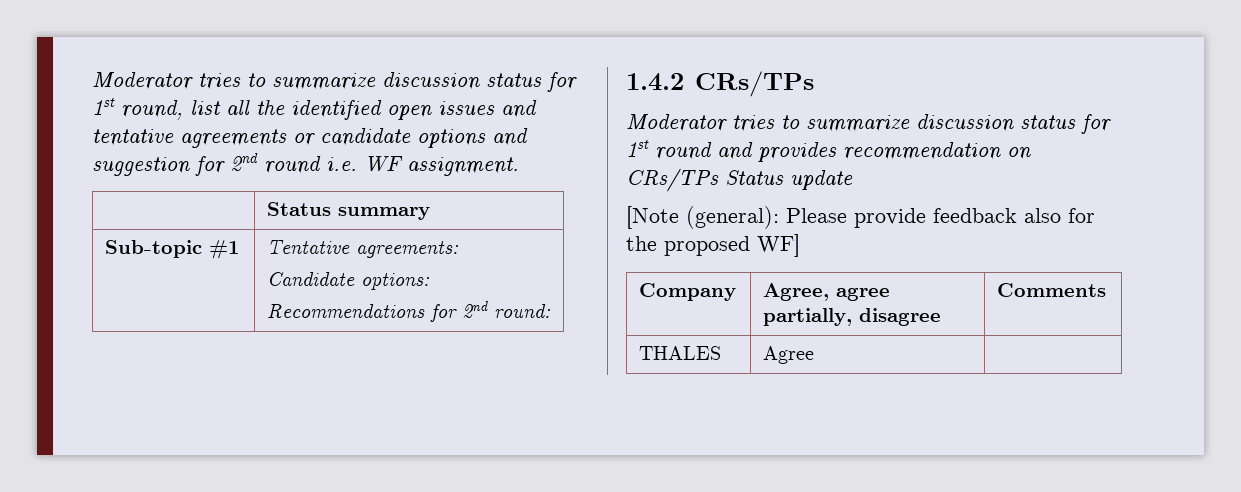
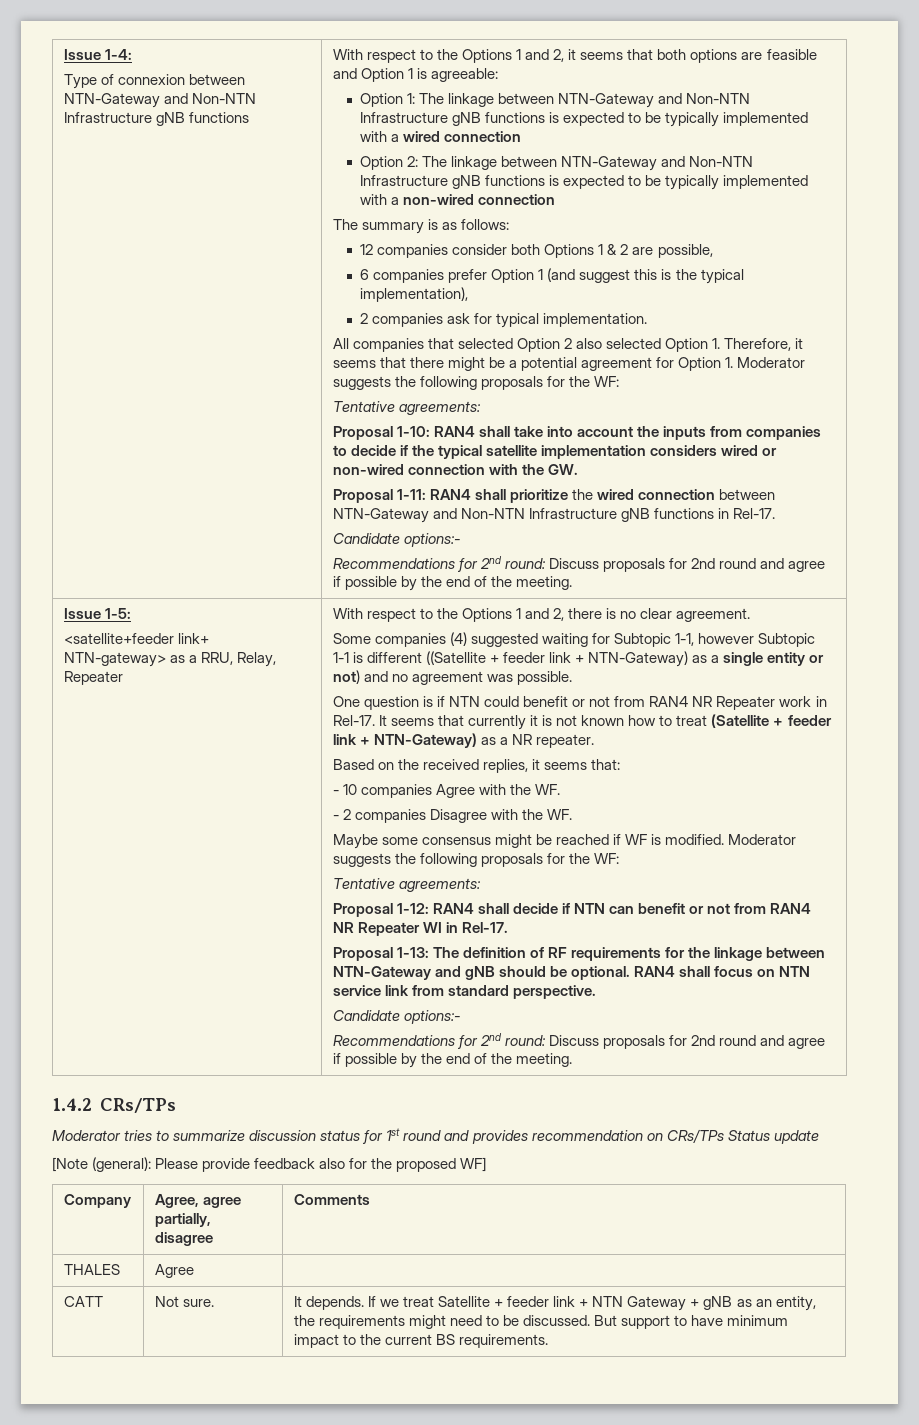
[92,72,577,92] [92,98,537,120] [92,128,528,148] [92,152,519,176] [267,202,431,220] [105,240,241,259] [267,239,460,258] [267,272,431,290] [267,301,552,322] Moderator tries to summarize discussion status for 1st round, list all the identified open issues and tentative agreements or candidate options and suggestion for 2nd round i.e. WF assignment. // | Status summary // Sub-topic #1 | Tentative agreements: // Candidate options: // Recommendations for 2nd round: -> [63,49,132,60] [63,74,245,89] [63,93,256,108] [63,112,249,126] [332,49,817,63] [332,68,499,82] [360,93,751,108] [360,112,809,127] [360,131,522,142] [360,156,754,171] [360,175,809,190] [360,194,556,205] [332,219,510,234] [360,244,713,258] [360,268,744,284] [360,287,469,302] [360,313,648,328] [332,338,804,352] [332,357,806,371] [332,376,620,390] [332,401,481,415] [332,426,822,440] [332,445,778,459] [332,464,579,475] [332,489,776,503] [332,508,776,523] [332,533,460,547] [332,556,826,572] [332,576,573,591] [63,608,131,619] [63,633,209,644] [63,652,277,667] [63,671,123,685] [332,608,751,622] [332,632,816,647] [332,651,825,667] [332,670,573,685] [332,696,827,710] [332,714,832,730] [332,733,595,748] [332,759,621,773] [332,784,561,798] [332,809,573,823] [332,834,797,849] [332,853,620,867] [332,878,481,892] [332,903,812,917] [332,922,509,936] [332,947,826,961] [332,966,811,980] [332,985,597,999] [332,1010,460,1024] [332,1033,826,1049] [332,1053,573,1068] Issue 1-4: // Type of connexion between NTN-Gateway and Non-NTN Infrastructure gNB functions | With respect to the Options 1 and 2, it seems that both options are feasible and Option 1 is agreeable: // Option 1: The linkage between NTN-Gateway and Non-NTN Infrastructure gNB functions is expected to be typically implemented with a wired connection // Option 2: The linkage between NTN-Gateway and Non-NTN Infrastructure gNB functions is expected to be typically implemented with a non-wired connection // The summary is as follows: // 12 companies consider both Options 1 & 2 are possible, // 6 companies prefer Option 1 (and suggest this is the typical implementation), // 2 companies ask for typical implementation. // All companies that selected Option 2 also selected Option 1. Therefore, it seems that there might be a potential agreement for Option 1. Moderator suggests the following proposals for the WF: // Tentative agreements: // Proposal 1-10: RAN4 shall take into account the inputs from companies to decide if the typical satellite implementation considers wired or non-wired connection with the GW. // Proposal 1-11: RAN4 shall prioritize the wired connection between NTN-Gateway and Non-NTN Infrastructure gNB functions in Rel-17. // Candidate options:- // Recommendations for 2nd round: Discuss proposals for 2nd round and agree if possible by the end of the meeting. // Issue 1-5: // <satellite+feeder link+ NTN-gateway> as a RRU, Relay, Repeater | With respect to the Options 1 and 2, there is no clear agreement. // Some companies (4) suggested waiting for Subtopic 1-1, however Subtopic 1-1 is different ((Satellite + feeder link + NTN-Gateway) as a single entity or not) and no agreement was possible. // One question is if NTN could benefit or not from RAN4 NR Repeater work in Rel-17. It seems that currently it is not known how to treat (Satellite + feeder link + NTN-Gateway) as a NR repeater. // Based on the received replies, it seems that: // - 10 companies Agree with the WF. // - 2 companies Disagree with the WF. // Maybe some consensus might be reached if WF is modified. Moderator suggests the following proposals for the WF: // Tentative agreements: // Proposal 1-12: RAN4 shall decide if NTN can benefit or not from RAN4 NR Repeater WI in Rel-17. // Proposal 1-13: The definition of RF requirements for the linkage between NTN-Gateway and gNB should be optional. RAN4 shall focus on NTN service link from standard perspective. // Candidate options:- // Recommendations for 2nd round: Discuss proposals for 2nd round and agree if possible by the end of the meeting.
(815, 355) none -> [63,1296,103,1307] [154,1296,214,1307] [293,1296,816,1311] [293,1315,789,1329] [293,1334,549,1348] // CATT | Not sure. | It depends. If we treat Satellite + feeder link + NTN Gateway + gNB as an entity, the requirements might need to be discussed. But support to have minimum impact to the current BS requirements.

